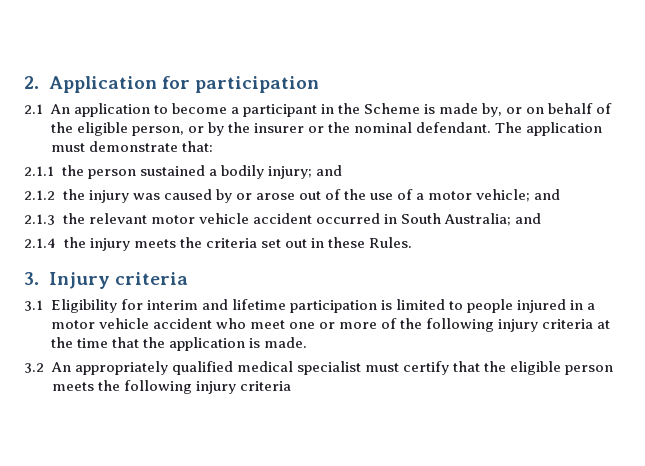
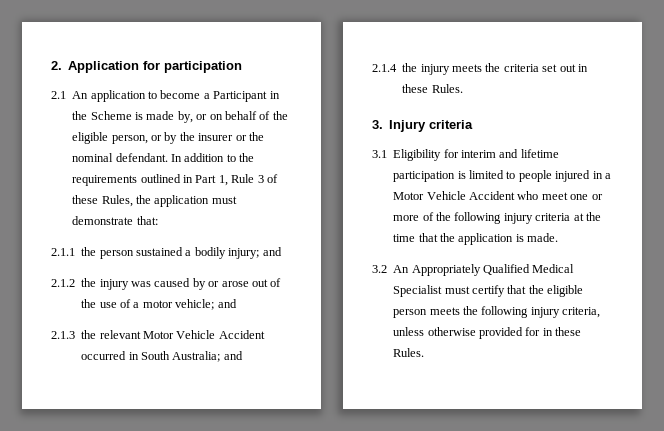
[242,104,317,117] participant -> [213,91,268,102] Participant
[495,122,523,133] The -> [171,153,255,162] [72,174,278,186] [72,195,151,207] In addition to the requirements outlined in Part 1, Rule 3 of these Rules, the
[150,213,312,224] motor vehicle accident -> [143,330,265,339] Motor Vehicle Accident
[50,318,212,329] motor vehicle accident -> [393,191,515,200] Motor Vehicle Accident
[74,361,361,375] appropriately qualified medical specialist -> [411,264,575,276] [393,285,443,297] Appropriately Qualified Medical Specialist
[239,381,291,391] criteria -> [562,307,601,318] [393,327,582,339] [393,348,425,357] criteria, unless otherwise provided for in these Rules.

